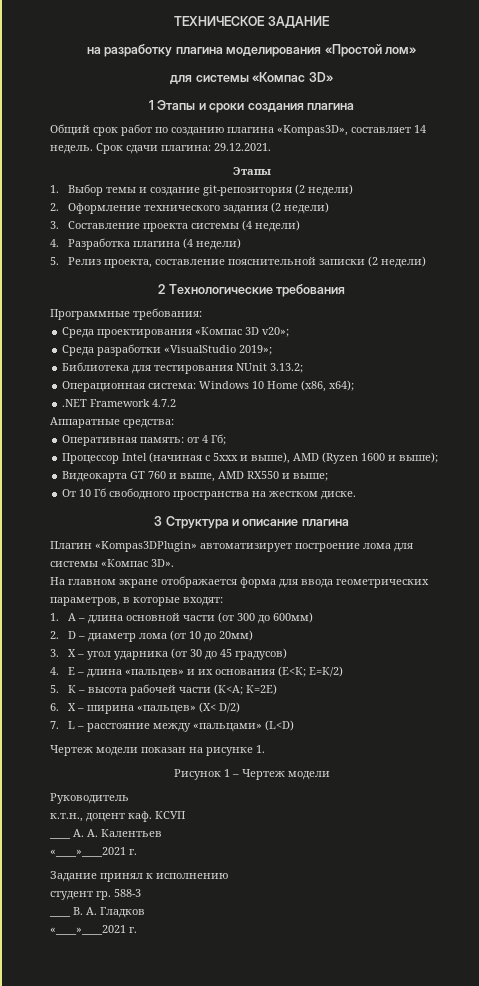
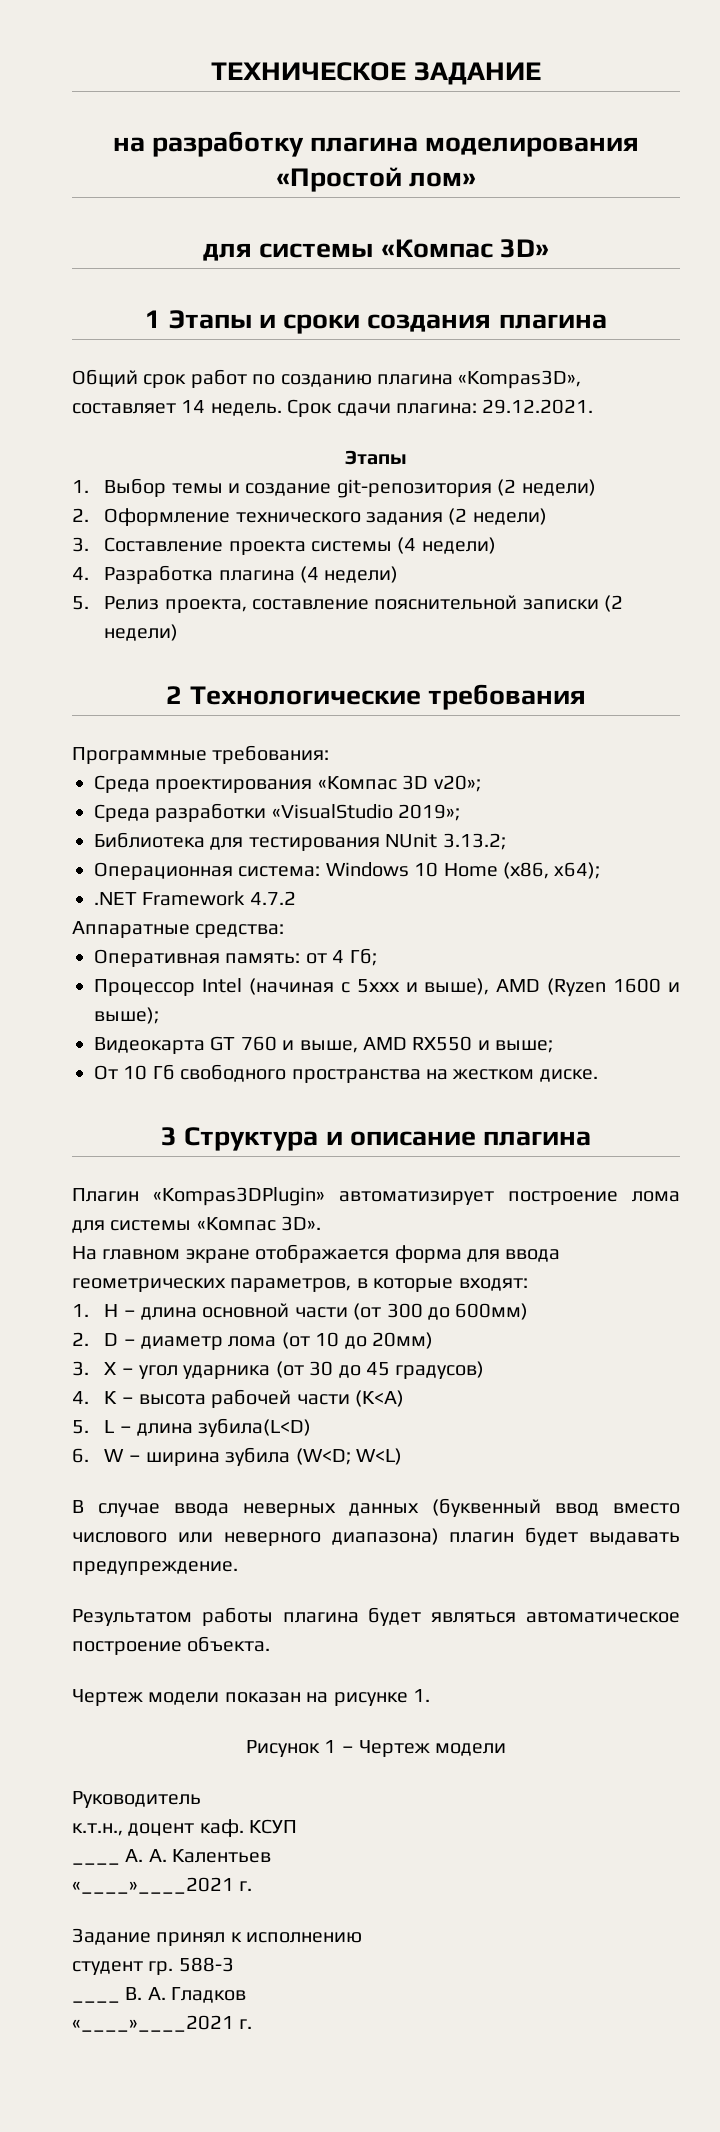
[67,613,76,621] А -> [104,1304,119,1317] Н
[67,666,343,678] [50,685,59,693] Е – длина «пальцев» и их основания (Е<К; Е=К/2) // 5. -> (89, 1397) none
[213,684,277,695] [50,702,240,714] [50,720,294,732] (К<А; К=2Е) // 6. Х – ширина «пальцев» (Х< D/2) // 7. L – расстояние между «пальцами» (L<D) -> [355,1390,405,1407] [72,1418,312,1437] [72,1447,403,1466] [72,1498,680,1517] [72,1527,680,1546] [72,1561,238,1575] [72,1607,680,1626] [72,1636,271,1655] (К<А) // 5. L – длина зубила(L<D) // 6. W – ширина зубила (W<D; W<L) // В случае ввода неверных данных (буквенный ввод вместо числового или неверного диапазона) плагин будет выдавать предупреждение. // Результатом работы плагина будет являться автоматическое построение объекта.

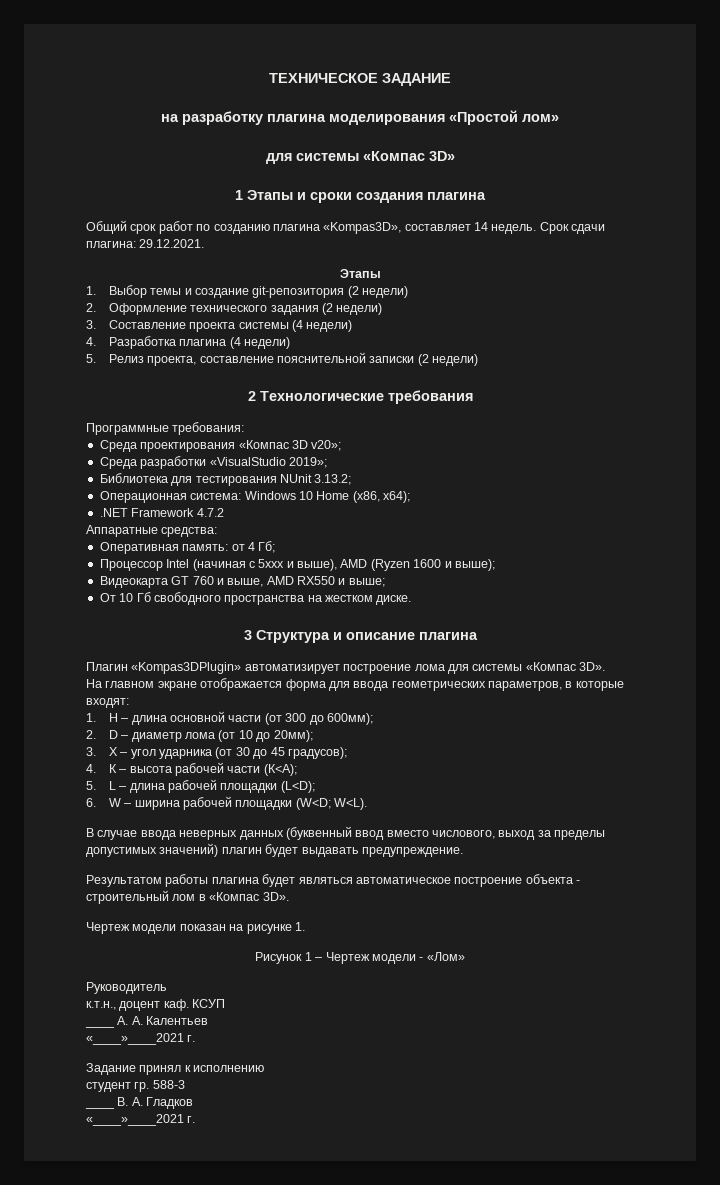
[455,1303,529,1320] 600мм) -> [326,713,373,725] 600мм);
[372,1332,434,1349] 20мм) -> [273,730,313,742] 20мм);
[395,1361,485,1379] градусов) -> [287,747,347,759] градусов);
[355,1390,405,1407] (К<А) -> [263,764,297,776] (К<А);
[198,1418,312,1437] зубила(L<D) -> [168,779,315,793] рабочей площадки (L<D);
[225,1447,403,1466] зубила (W<D; W<L) -> [183,796,368,810] рабочей площадки (W<D; W<L).
[72,1528,439,1546] числового или неверного диапазона) -> [432,830,606,840] [86,843,219,857] числового, выход за пределы допустимых значений)
[187,1636,271,1652] объекта. -> [525,874,580,884] [86,890,289,904] объекта - строительный лом в «Компас 3D».
(507, 1749) none -> [419,952,465,961] - «Лом»

